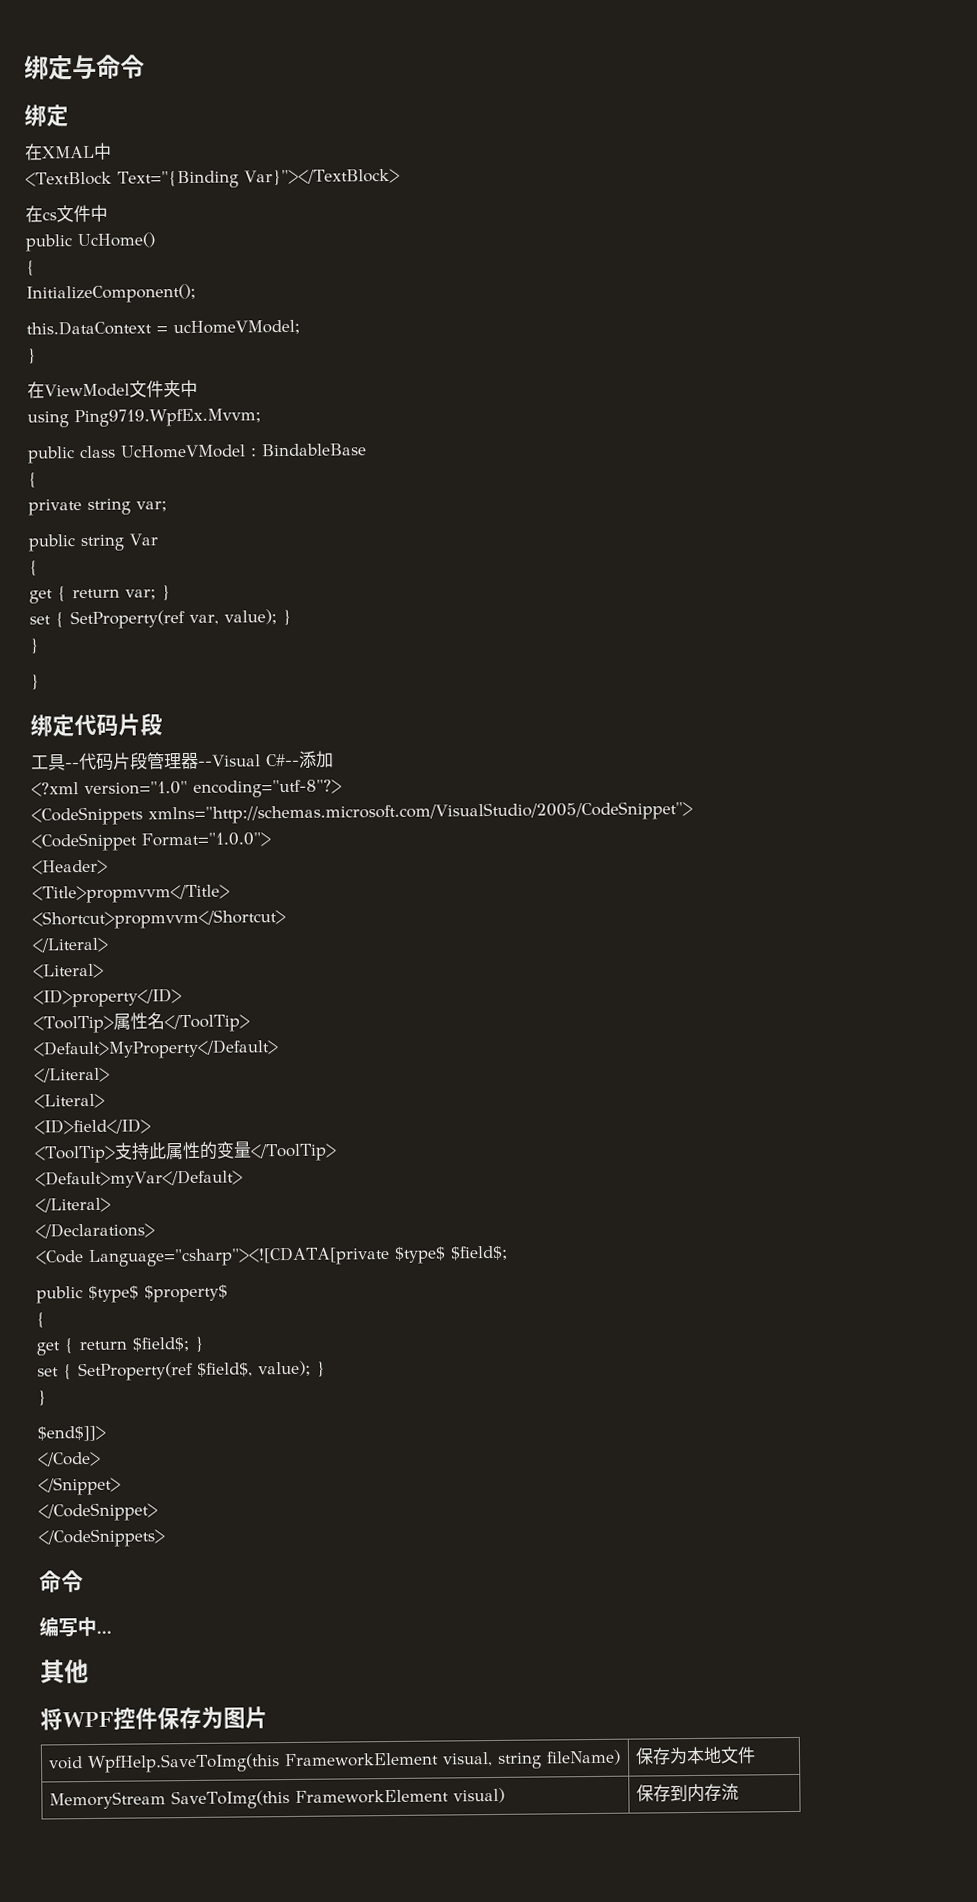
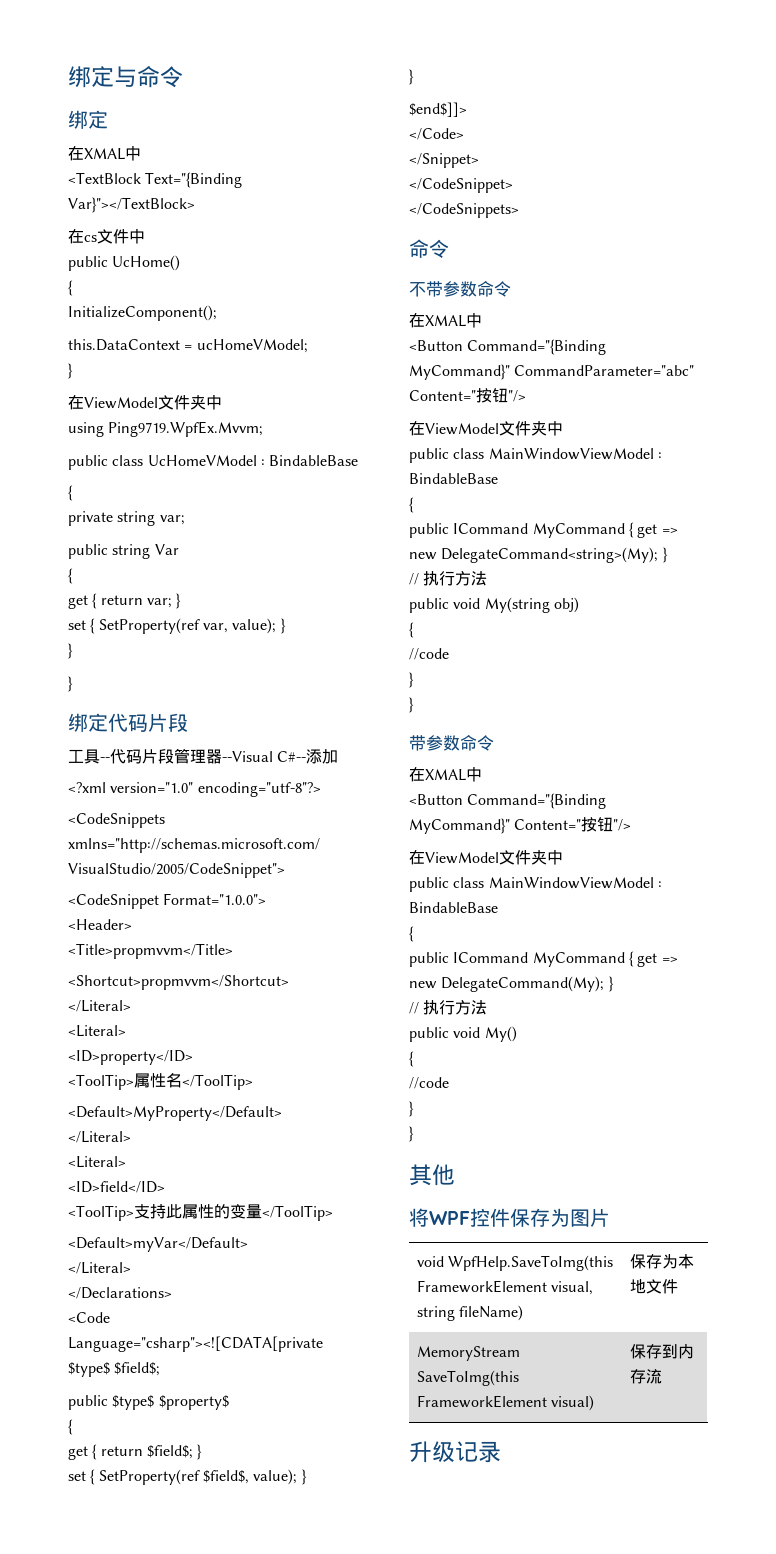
[39,1616,112,1638] 编写中... -> [409,281,511,297] [409,313,482,328] [409,339,607,355] [409,364,695,380] [409,388,526,403] [409,421,563,436] [409,448,662,463] [409,473,498,484] [409,497,414,513] [409,522,678,538] [409,547,668,563] [409,571,488,586] [409,597,579,613] [409,622,414,638] [409,648,449,660] [409,672,414,688] [409,697,414,713] [409,735,494,751] [409,767,482,782] [409,793,607,809] [409,817,632,834] [409,850,563,865] [409,877,662,892] [409,902,498,913] [409,926,414,942] [409,951,678,967] [409,976,614,992] [409,1000,488,1015] [409,1026,517,1042] [409,1051,414,1067] [409,1077,449,1089] [409,1101,414,1117] [409,1126,414,1142] 不带参数命令 // 在XMAL中 // <Button Command="{Binding MyCommand}" CommandParameter="abc" Content="按钮"/> // 在ViewModel文件夹中 // public class MainWindowViewModel : BindableBase // { // public ICommand MyCommand { get => new DelegateCommand<string>(My); } // // 执行方法 // public void My(string obj) // { // //code // } // } // 带参数命令 // 在XMAL中 // <Button Command="{Binding MyCommand}" Content="按钮"/> // 在ViewModel文件夹中 // public class MainWindowViewModel : BindableBase // { // public ICommand MyCommand { get => new DelegateCommand(My); } // // 执行方法 // public void My() // { // //code // } // }
(739, 1792) none -> [409,1441,501,1463] // 升级记录

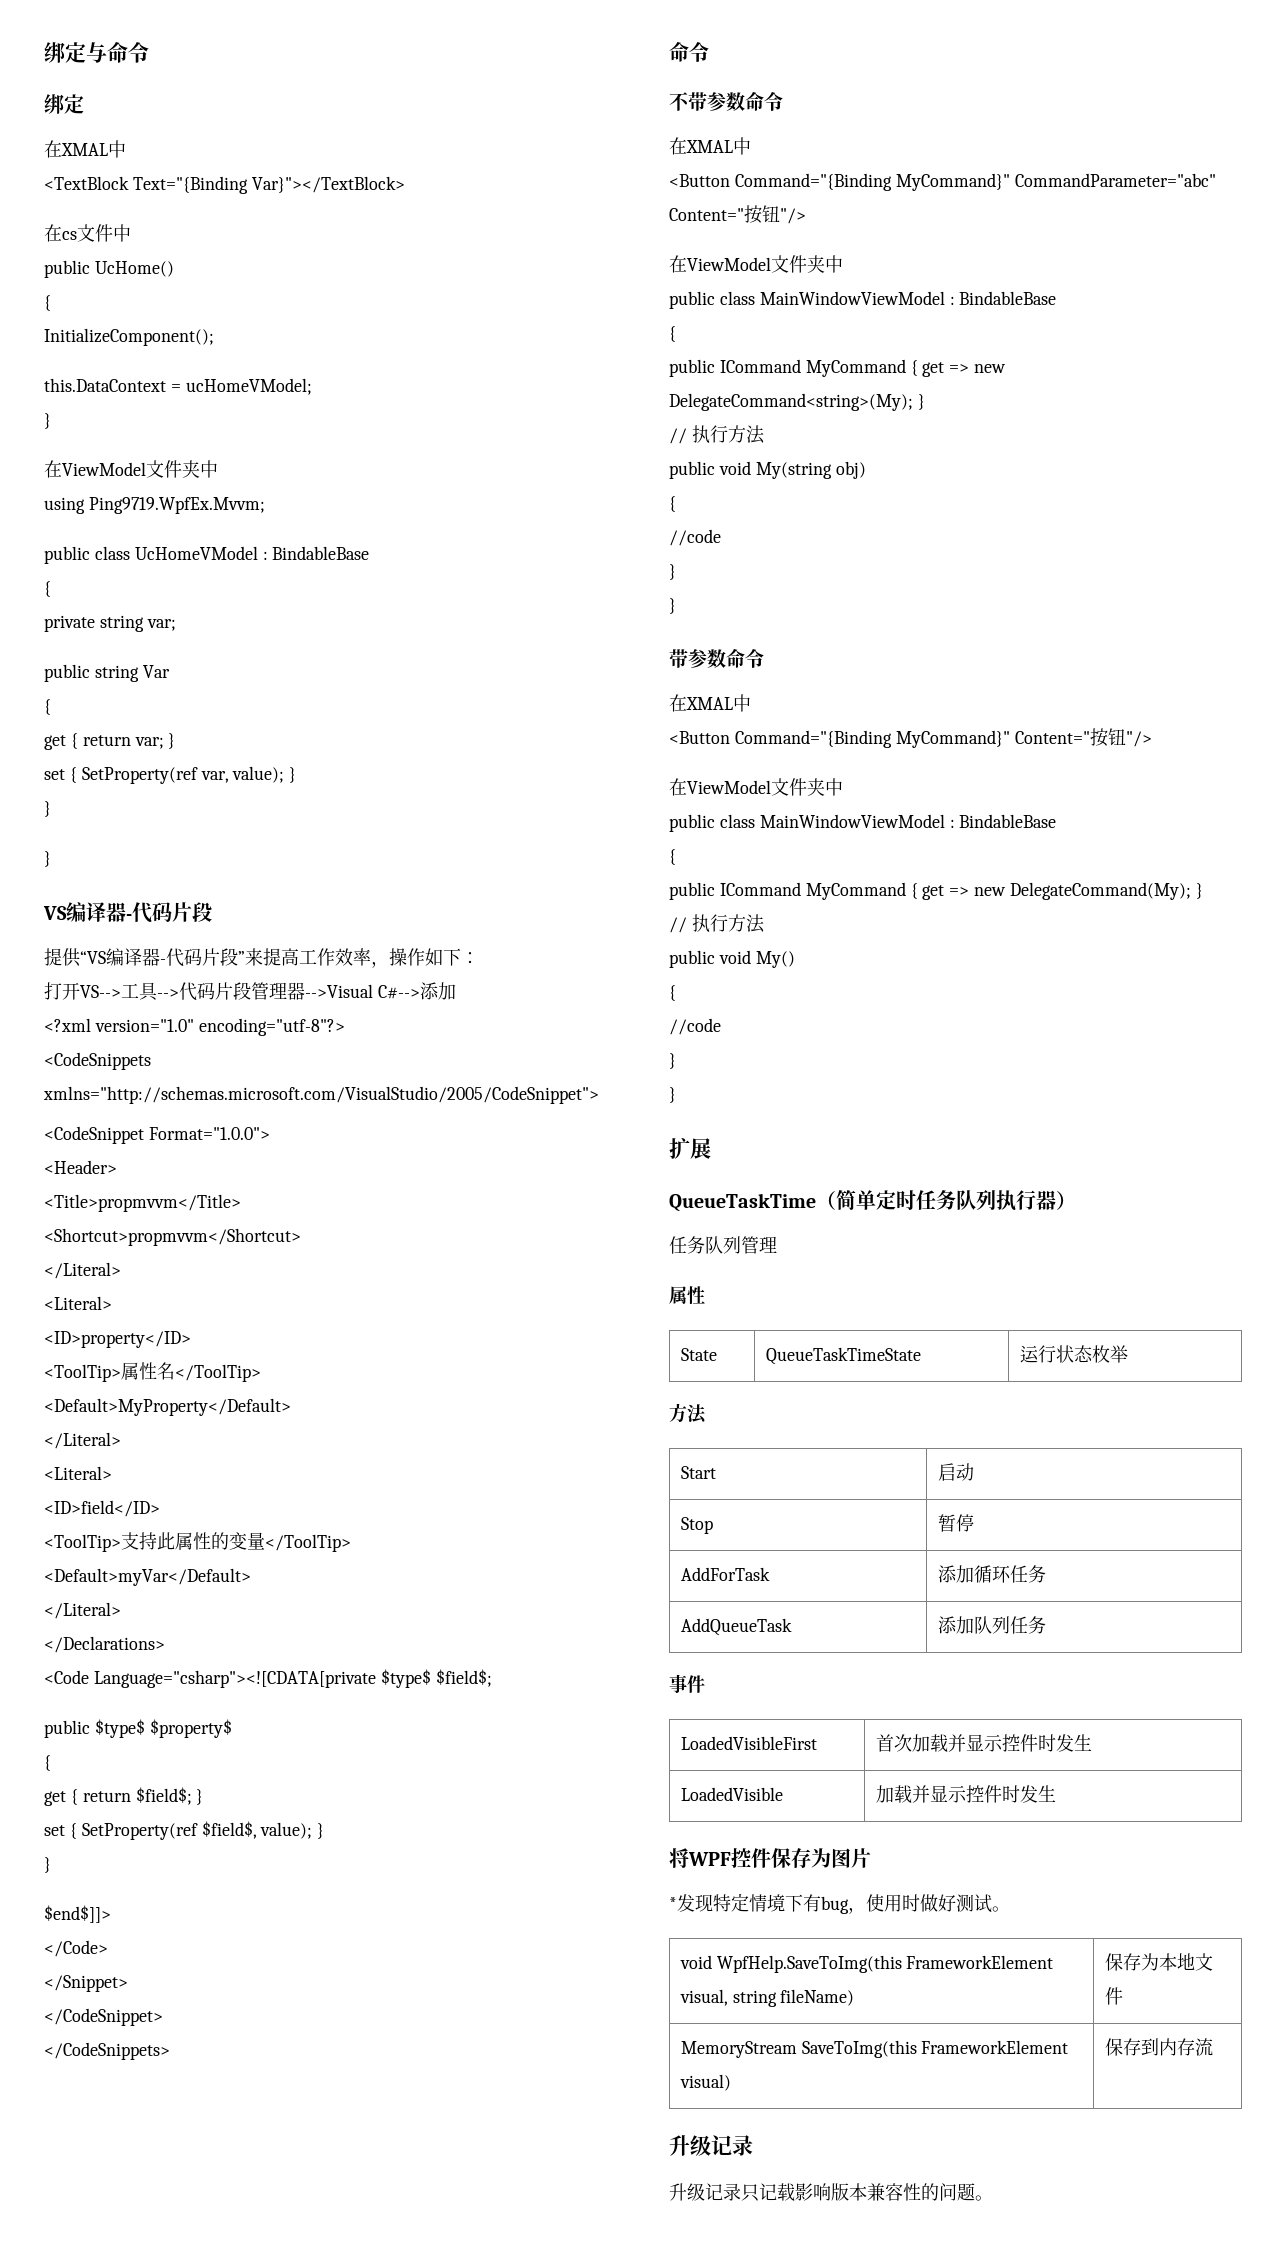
[68,713,108,732] 绑定 -> [43,902,132,922] VS编译器-
[68,749,110,764] 工具-- -> [44,948,479,968] [44,982,179,1001] 提供“VS编译器-代码片段”来提高工作效率，操作如下： // 打开VS-->工具-->
[222,751,307,762] --Visual C#-- -> [305,984,420,999] -->Visual C#-->
[409,1164,455,1186] 其他 -> [669,1138,711,1159] [669,1190,1076,1212] [669,1236,777,1254] [669,1286,705,1305] [680,1348,717,1361] [765,1347,921,1365] [1019,1345,1128,1363] [669,1403,707,1424] [680,1466,716,1479] [937,1463,974,1481] [680,1517,713,1534] [937,1514,974,1532] [680,1567,770,1581] [937,1565,1046,1583] [680,1618,792,1636] [937,1616,1046,1634] [669,1674,705,1693] [680,1736,817,1750] [875,1734,1092,1752] [680,1787,783,1801] [875,1785,1056,1803] 扩展 // QueueTaskTime（简单定时任务队列执行器） // 任务队列管理 // 属性 // State | QueueTaskTimeState | 运行状态枚举 // 方法 // Start | 启动 // Stop | 暂停 // AddForTask | 添加循环任务 // AddQueueTask | 添加队列任务 // 事件 // LoadedVisibleFirst | 首次加载并显示控件时发生 // LoadedVisible | 加载并显示控件时发生
(610, 1217) none -> [669,1893,1010,1914] // *发现特定情境下有bug，使用时做好测试。
(501, 1452) none -> [669,2183,993,2202] // 升级记录只记载影响版本兼容性的问题。

